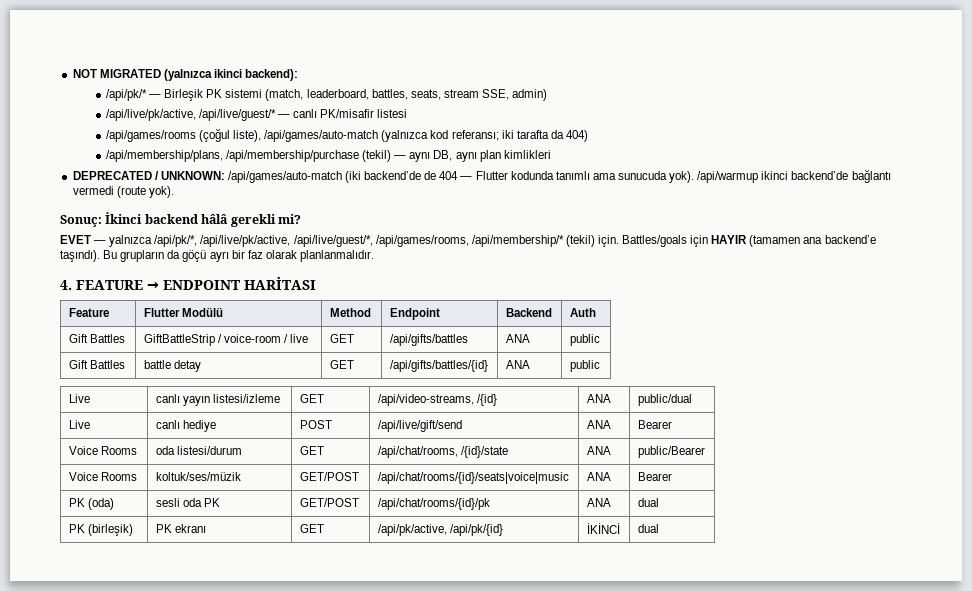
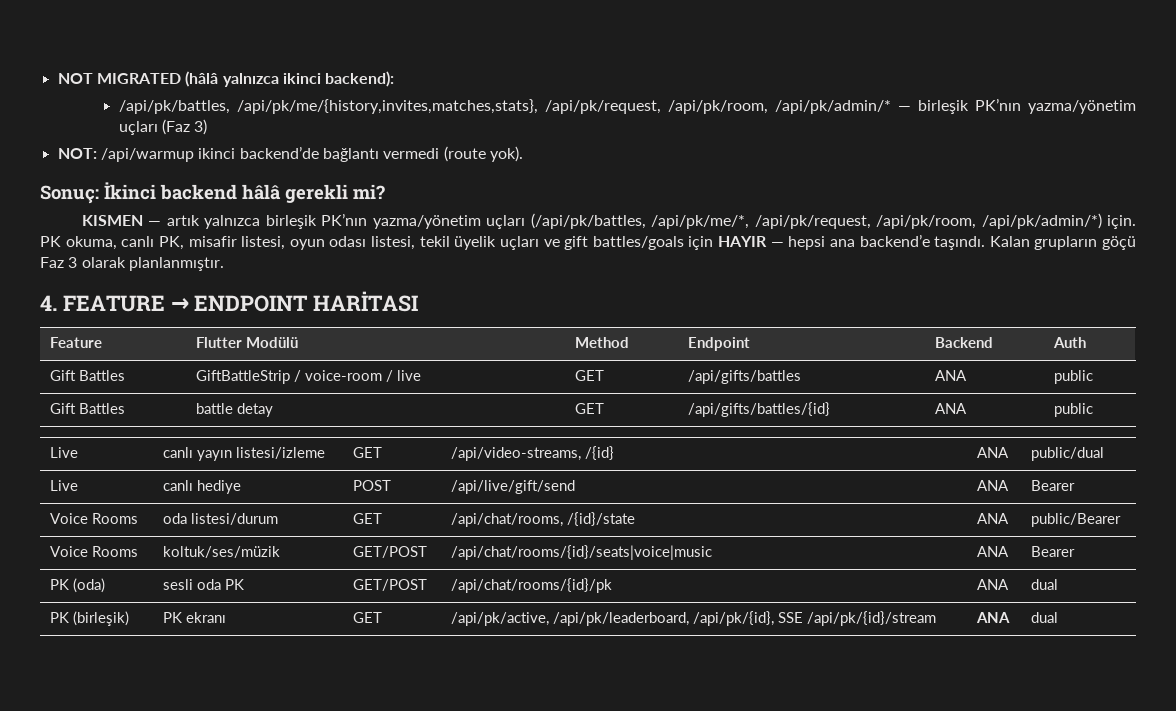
[163,69,212,81] (yalnızca -> [185,71,279,87] (hâlâ yalnızca
[105,89,548,101] [105,109,408,121] [105,128,588,142] [105,150,551,162] [72,171,695,183] /api/pk/* — Birleşik PK sistemi (match, leaderboard, battles, seats, stream SSE, admin) // /api/live/pk/active, /api/live/guest/* — canlı PK/misafir listesi // /api/games/rooms (çoğul liste), /api/games/auto-match (yalnızca kod referansı; iki tarafta da 404) // /api/membership/plans, /api/membership/purchase (tekil) — aynı DB, aynı plan kimlikleri // DEPRECATED / UNKNOWN: /api/games/auto-match (iki backend’de de 404 — Flutter kodunda tanımlı ama sunucuda yok). -> [118,98,1136,114] [118,119,208,135] [57,148,97,159] /api/pk/battles, /api/pk/me/{history,invites,matches,stats}, /api/pk/request, /api/pk/room, /api/pk/admin/* — birleşik PK’nın yazma/yönetim uçları (Faz 3) // NOT:
[60,235,876,247] [60,250,374,262] EVET — yalnızca /api/pk/*, /api/live/pk/active, /api/live/guest/*, /api/games/rooms, /api/membership/* (tekil) için. Battles/goals için HAYIR (tamamen ana backend’e taşındı). Bu grupların da göçü ayrı bir faz olarak planlanmalıdır. -> [81,213,1136,229] [40,234,1136,250] [40,257,224,271] KISMEN — artık yalnızca birleşik PK’nın yazma/yönetim uçları (/api/pk/battles, /api/pk/me/*, /api/pk/request, /api/pk/room, /api/pk/admin/*) için. PK okuma, canlı PK, misafir listesi, oyun odası listesi, tekil üyelik uçları ve gift battles/goals için HAYIR — hepsi ana backend’e taşındı. Kalan grupların göçü Faz 3 olarak planlanmıştır.
[449,524,503,536] [586,523,620,534] /api/pk/{id} | İKİNCİ -> [552,611,936,626] [975,612,1010,623] /api/pk/leaderboard, /api/pk/{id}, SSE /api/pk/{id}/stream | ANA

